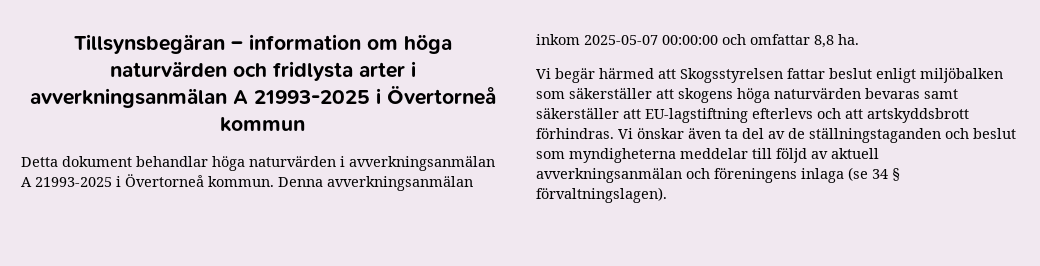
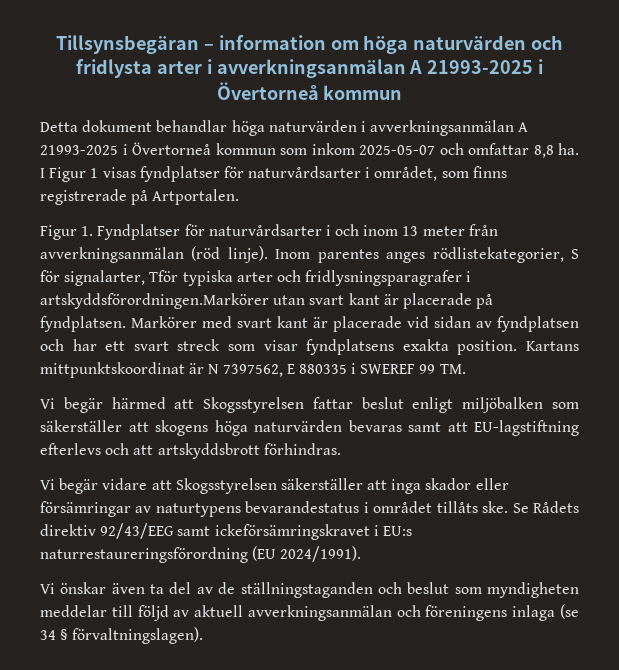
[208,176,473,191] kommun. Denna avverkningsanmälan -> [215,143,307,155] kommun som
[662,35,718,45] 00:00:00 -> (435, 150) none
(859, 39) none -> [40,166,507,182] [40,189,240,205] [40,224,498,240] [40,246,580,263] [40,270,472,286] [40,293,494,309] [40,316,579,332] [40,339,579,355] [40,362,466,378] I Figur 1 visas fyndplatser för naturvårdsarter i området, som finns registrerade på Artportalen. // Figur 1. Fyndplatser för naturvårdsarter i och inom 13 meter från avverkningsanmälan (röd linje). Inom parentes anges rödlistekategorier, S för signalarter, Tför typiska arter och fridlysningsparagrafer i artskyddsförordningen.Markörer utan svart kant är placerade på fyndplatsen. Markörer med svart kant är placerade vid sidan av fyndplatsen och har ett svart streck som visar fyndplatsens exakta position. Kartans mittpunktskoordinat är N 7397562, E 880335 i SWEREF 99 TM.
[536,108,619,119] säkerställer -> (441, 427) none
(614, 133) none -> [40,478,509,494] [40,501,580,517] [40,523,412,540] [40,546,362,563] // Vi begär vidare att Skogsstyrelsen säkerställer att inga skador eller försämringar av naturtypens bevarandestatus i området tillåts ske. Se Rådets direktiv 92/43/EEG samt ickeförsämringskravet i EU:s naturrestaureringsförordning (EU 2024/1991). //
[569,148,676,163] myndigheterna -> [487,582,579,598] myndigheten

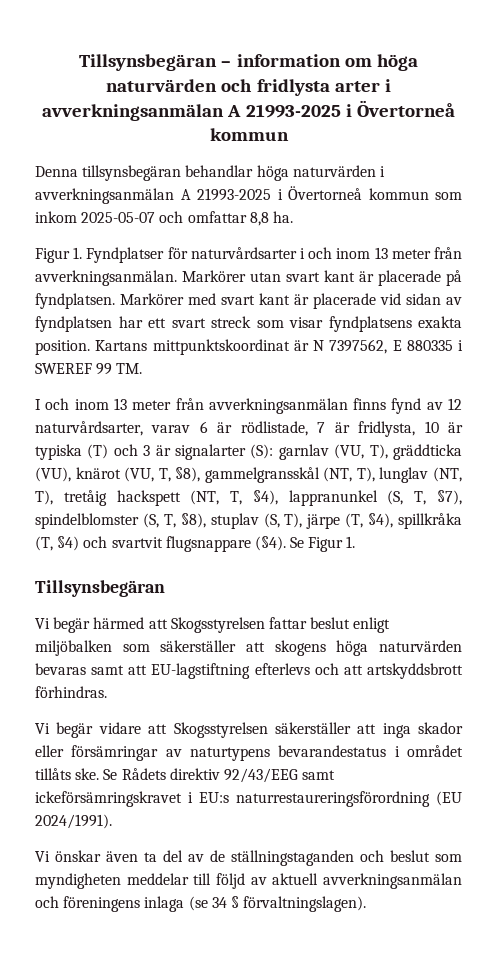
[40,120,153,132] Detta dokument -> [35,165,182,181] Denna tillsynsbegäran
[40,166,507,182] [40,189,240,205] I Figur 1 visas fyndplatser för naturvårdsarter i området, som finns registrerade på Artportalen. -> (293, 217) none
[40,246,580,263] [40,270,472,286] [40,293,269,309] avverkningsanmälan (röd linje). Inom parentes anges rödlistekategorier, S för signalarter, Tför typiska arter och fridlysningsparagrafer i artskyddsförordningen.Markörer -> [35,270,246,286] avverkningsanmälan. Markörer
[40,339,64,351] och -> (112, 324) none
(466, 369) none -> [35,398,463,414] [35,421,464,437] [35,444,462,460] [35,467,462,483] [35,490,462,506] [35,513,462,529] [35,536,356,552] [35,580,165,597] // I och inom 13 meter från avverkningsanmälan finns fynd av 12 naturvårdsarter, varav 6 är rödlistade, 7 är fridlysta, 10 är typiska (T) och 3 är signalarter (S): garnlav (VU, T), gräddticka (VU), knärot (VU, T, §8), gammelgransskål (NT, T), lunglav (NT, T), tretåig hackspett (NT, T, §4), lappranunkel (S, T, §7), spindelblomster (S, T, §8), stuplav (S, T), järpe (T, §4), spillkråka (T, §4) och svartvit flugsnappare (§4). Se Figur 1. // Tillsynsbegäran

